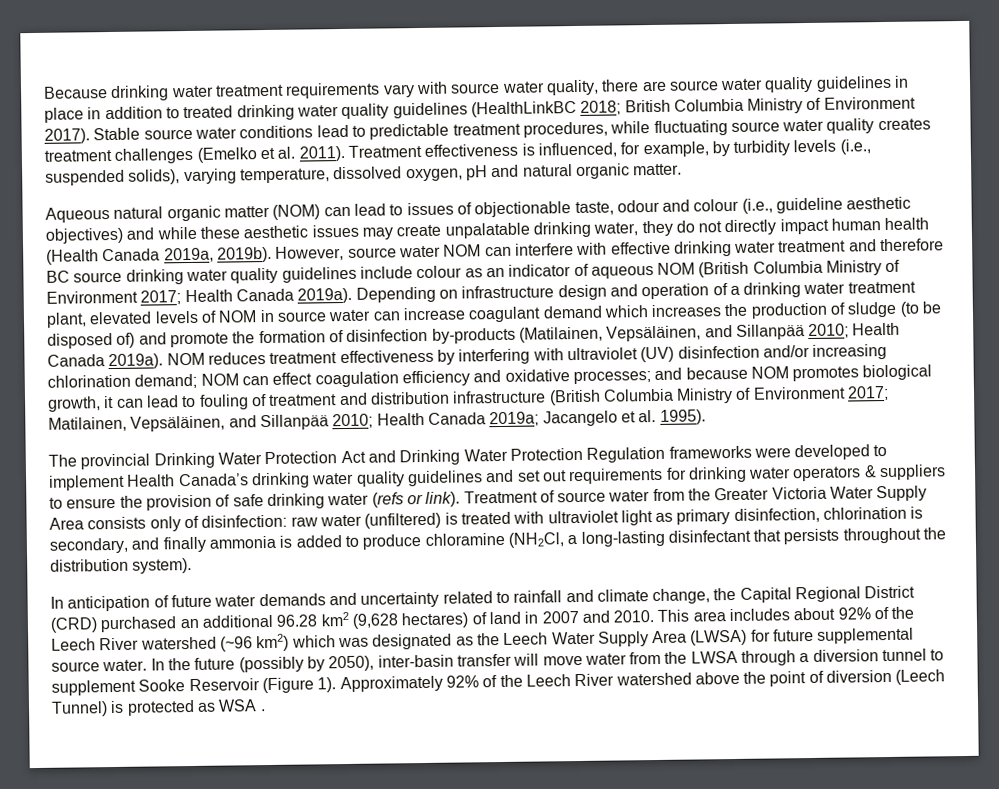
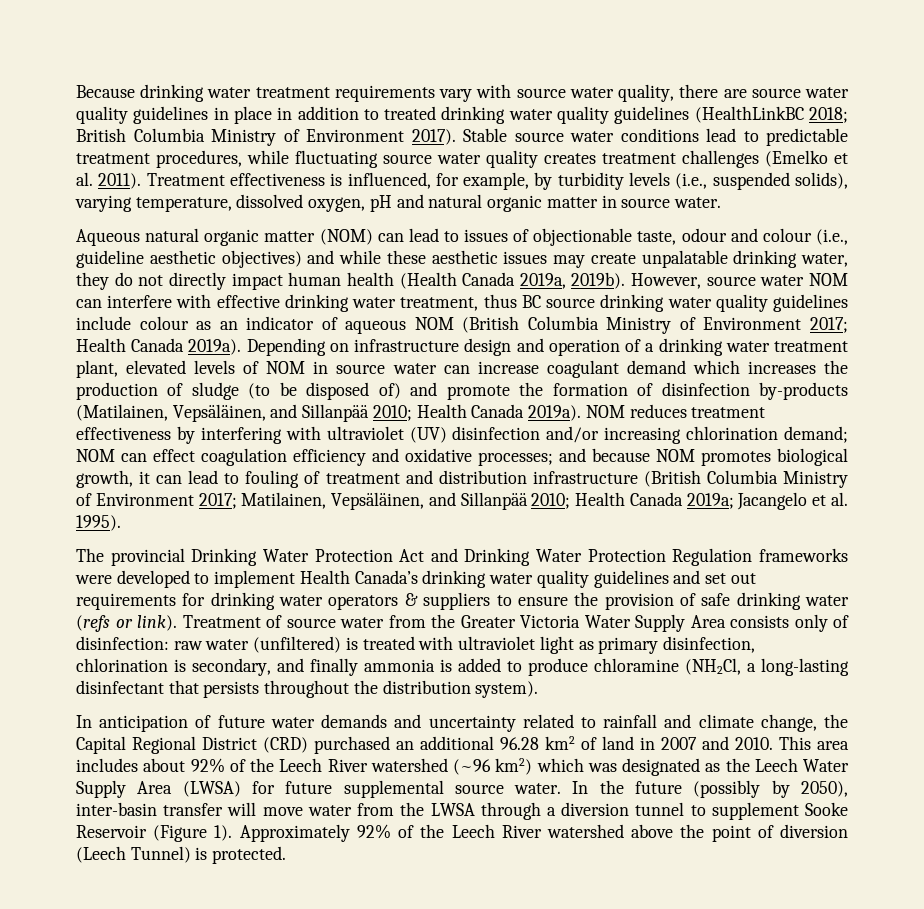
[633,163,683,176] matter. -> [546,195,721,208] matter in source water.
[778,238,945,253] treatment and therefore -> [400,294,517,311] treatment, thus
[351,612,470,629] (9,628 hectares) -> (575, 743) none
[126,699,266,716] protected as WSA . -> [212,846,287,864] protected.

